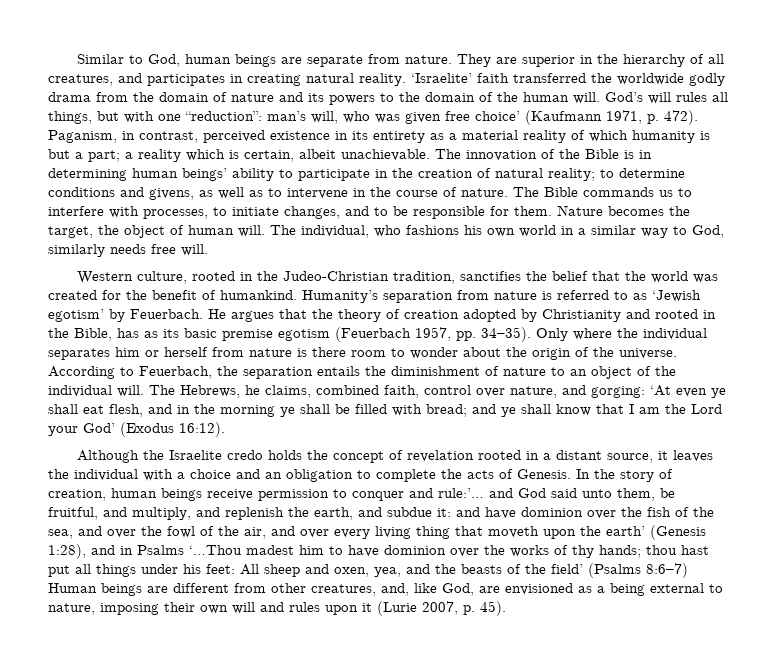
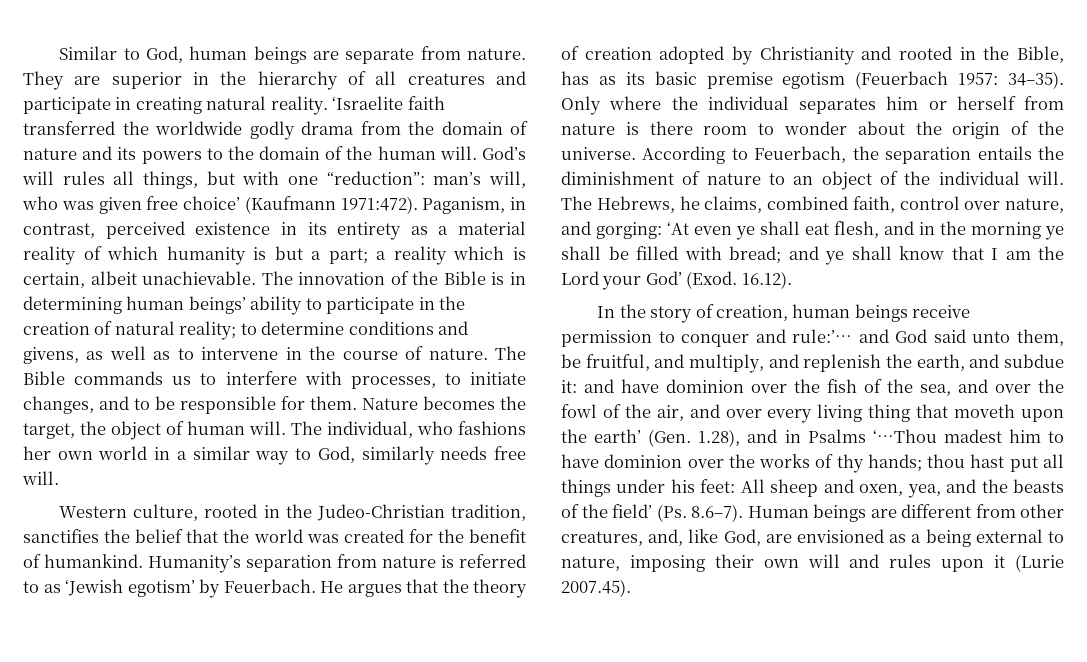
[48,73,225,86] creatures, and participates -> [407,71,526,85] [23,97,111,114] creatures and participate
[411,73,472,83] ‘Israelite’ -> [332,96,404,110] ‘Israelite
[606,110,698,125] 1971, p. 472). -> [340,196,418,214] 1971:472).
[464,225,482,235] his -> [23,446,51,460] her
[415,327,476,341] 1957, pp. -> [958,72,999,85] 1957:
[120,422,225,437] [76,450,713,463] [48,469,571,482] (Exodus 16:12). // Although the Israelite credo holds the concept of revelation rooted in a distant source, it leaves the individual with a choice and an obligation to complete the acts of Genesis. -> [686,271,792,289] (Exod. 16.12). //
[650,525,706,540] [48,544,86,559] (Genesis 1:28), -> [648,429,741,447] (Gen. 1.28),
[588,563,688,578] (Psalms 8:6–7) -> [656,504,743,522] (Ps. 8.6–7).
[422,601,506,616] 2007, p. 45). -> [561,579,631,597] 2007.45).

